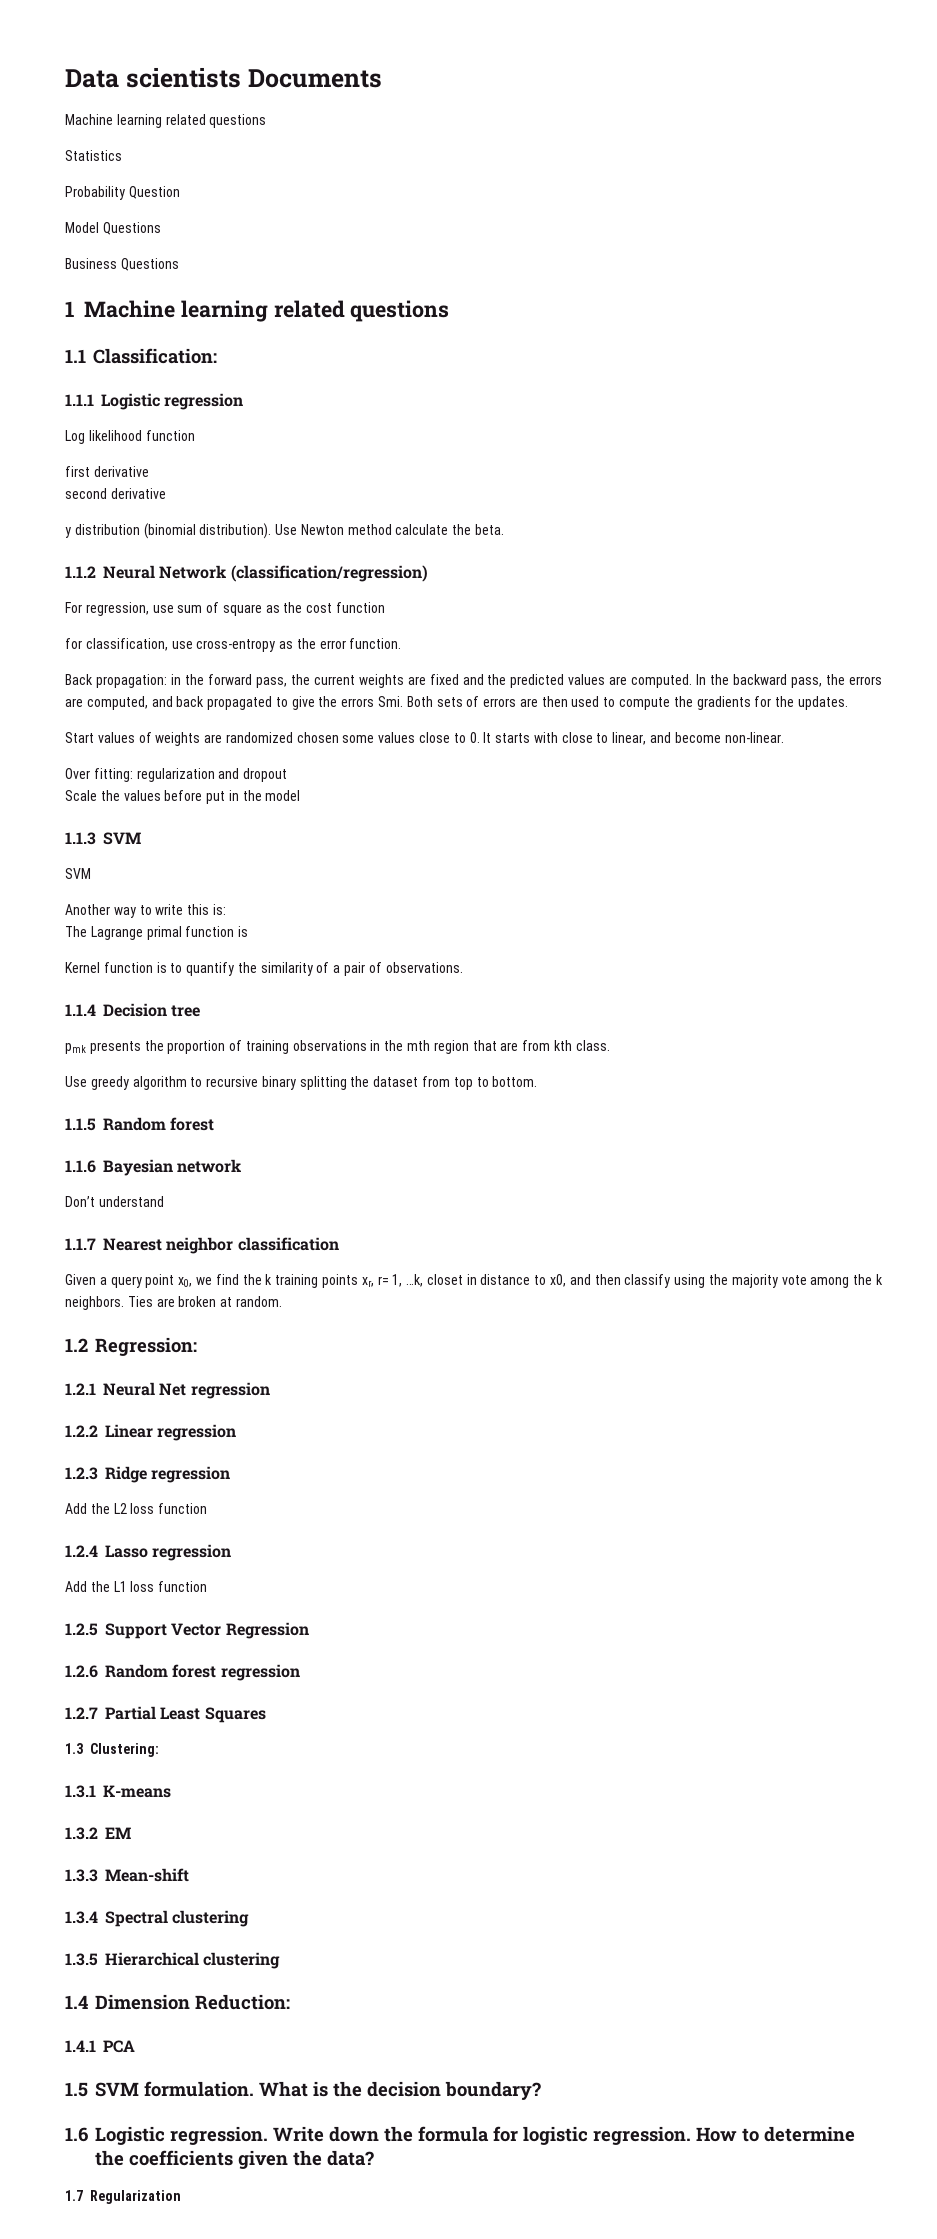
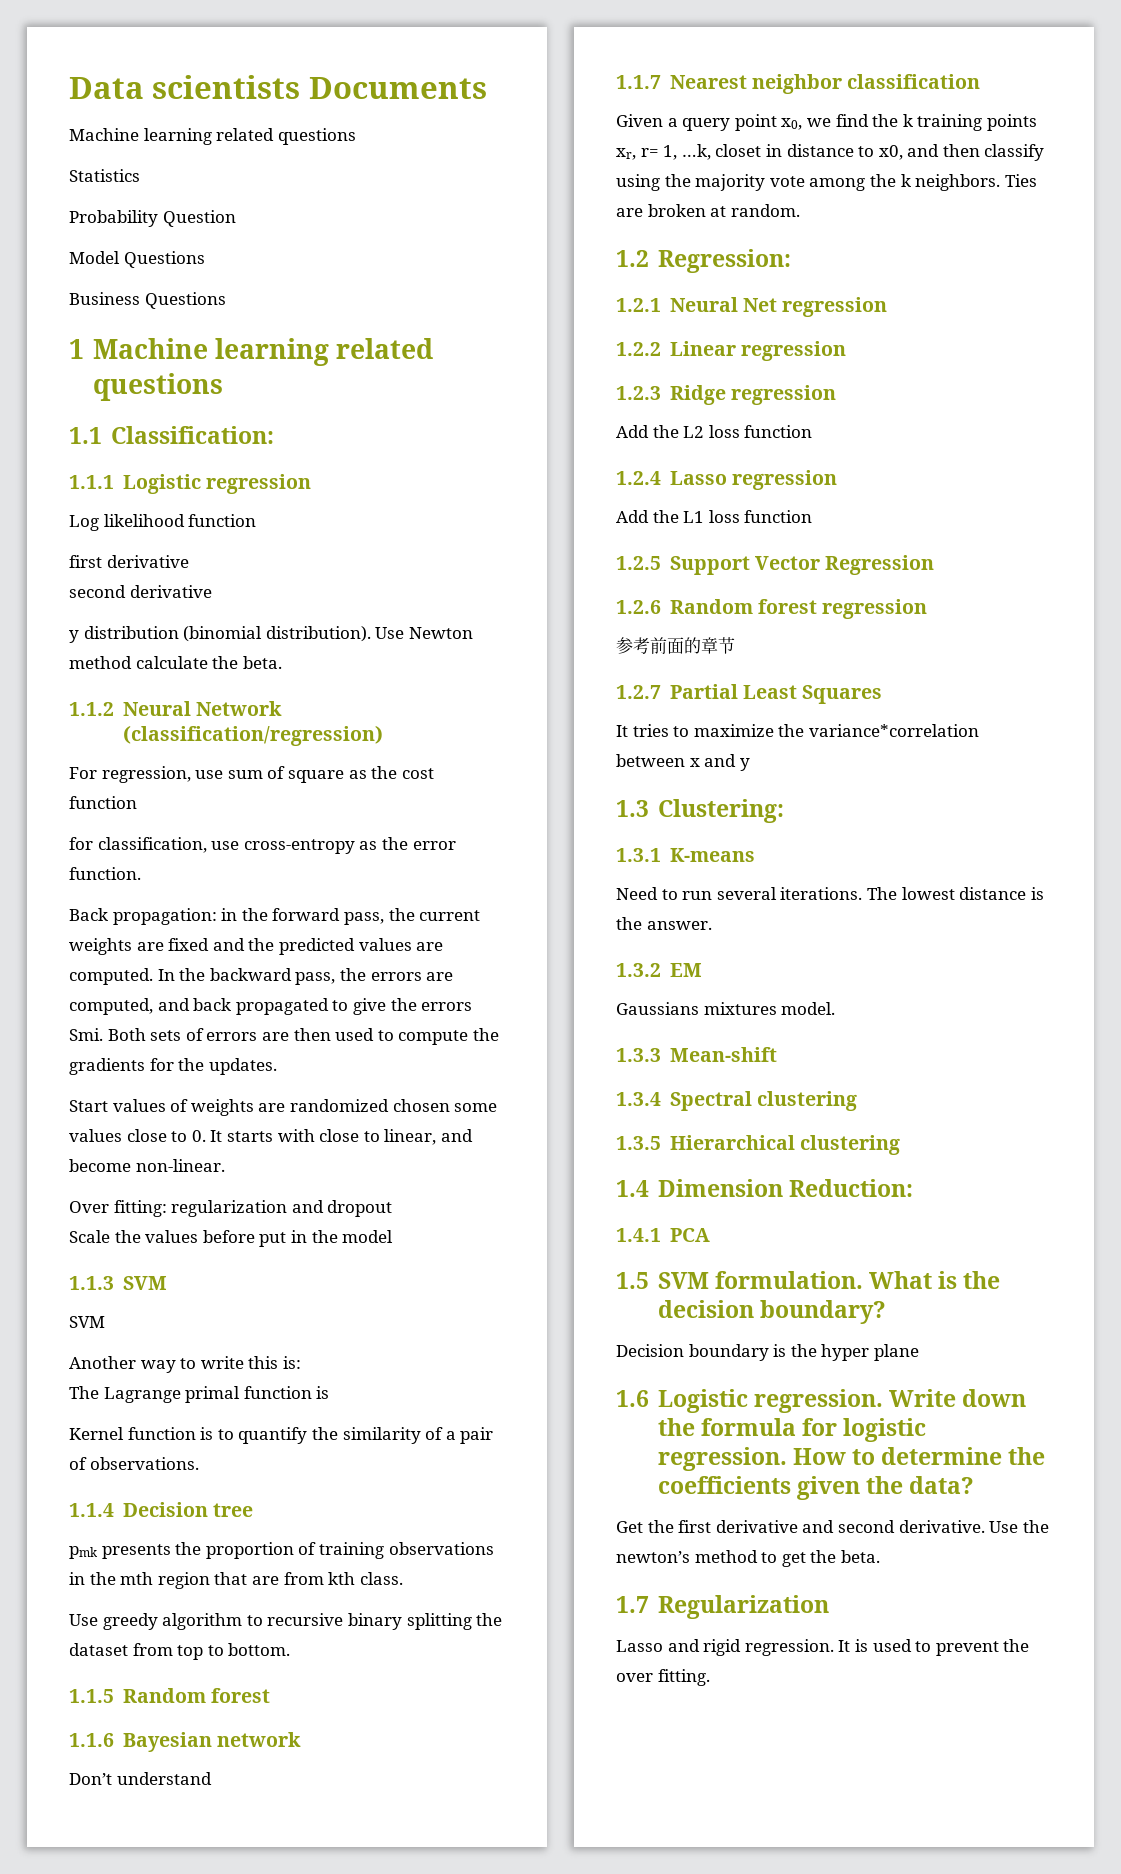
(300, 1672) none -> [616,637,735,654] // 参考前面的章节
[65,1743,159,1757] [65,1785,171,1798] 1.3 Clustering: // 1.3.1 K-means -> [616,724,979,737] [616,754,750,771] [616,799,784,823] [616,848,755,862] [616,887,1044,900] [616,917,712,930] It tries to maximize the variance*correlation between x and y // 1.3 Clustering: // 1.3.1 K-means // Need to run several iterations. The lowest distance is the answer.
(131, 1833) none -> [616,1002,836,1015] // Gaussians mixtures model.
(541, 2090) none -> [616,1344,919,1361] // Decision boundary is the hyper plane
[65,2190,181,2204] 1.7 Regularization -> [616,1520,1049,1533] [616,1550,880,1567] [616,1595,829,1619] [616,1639,1030,1656] [616,1669,710,1686] Get the first derivative and second derivative. Use the newton’s method to get the beta. // 1.7 Regularization // Lasso and rigid regression. It is used to prevent the over fitting.

